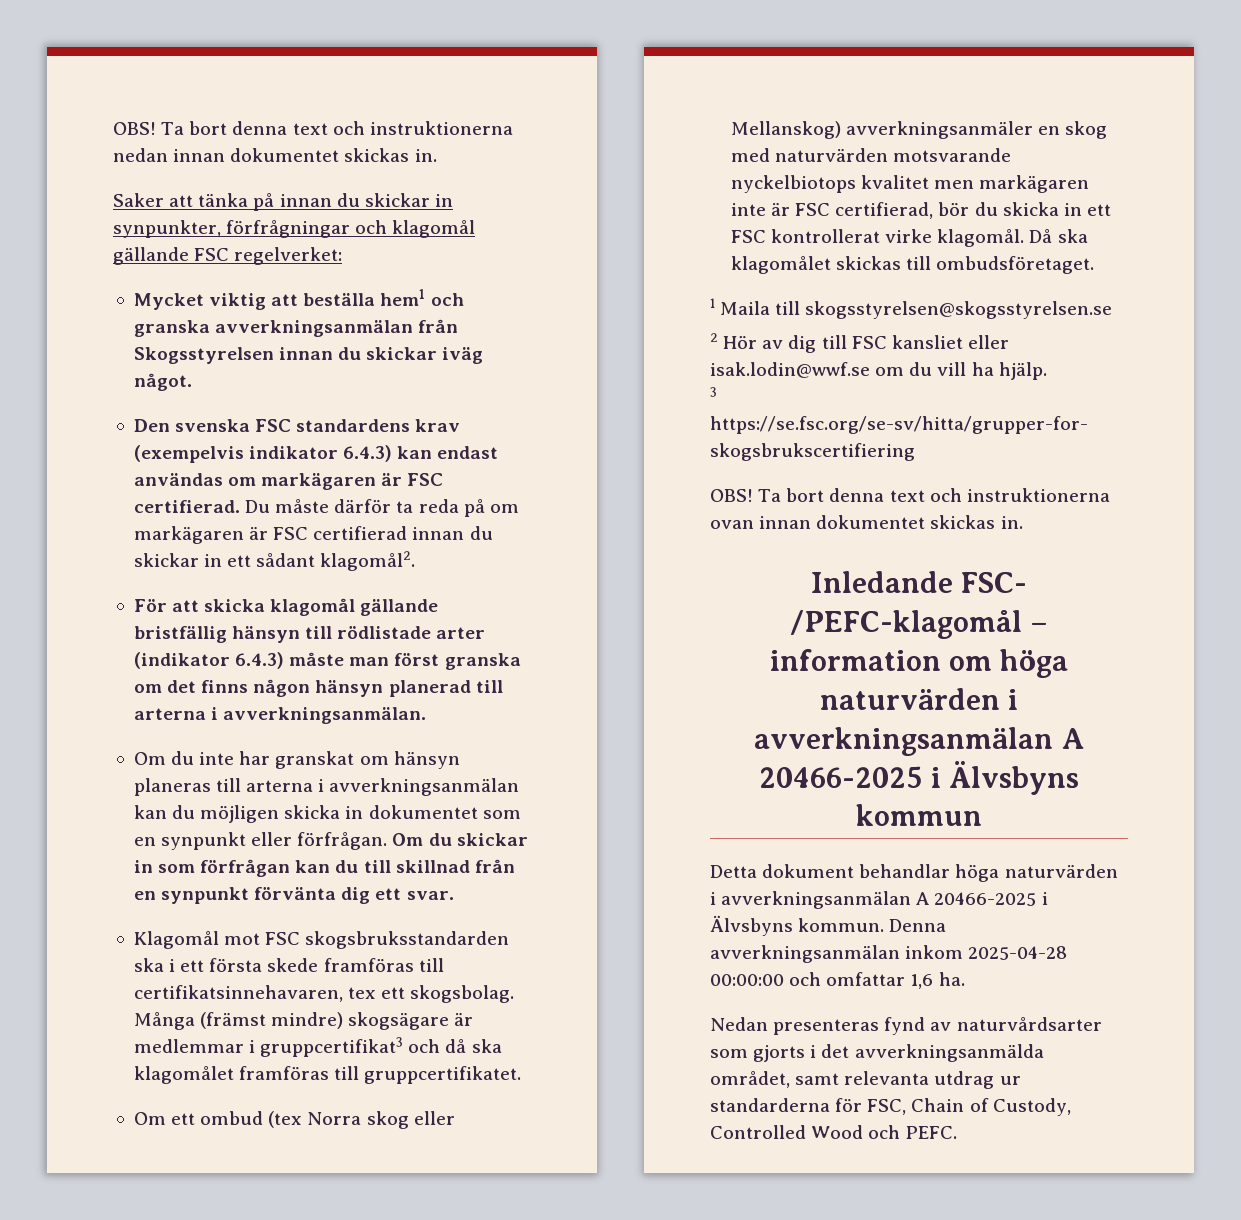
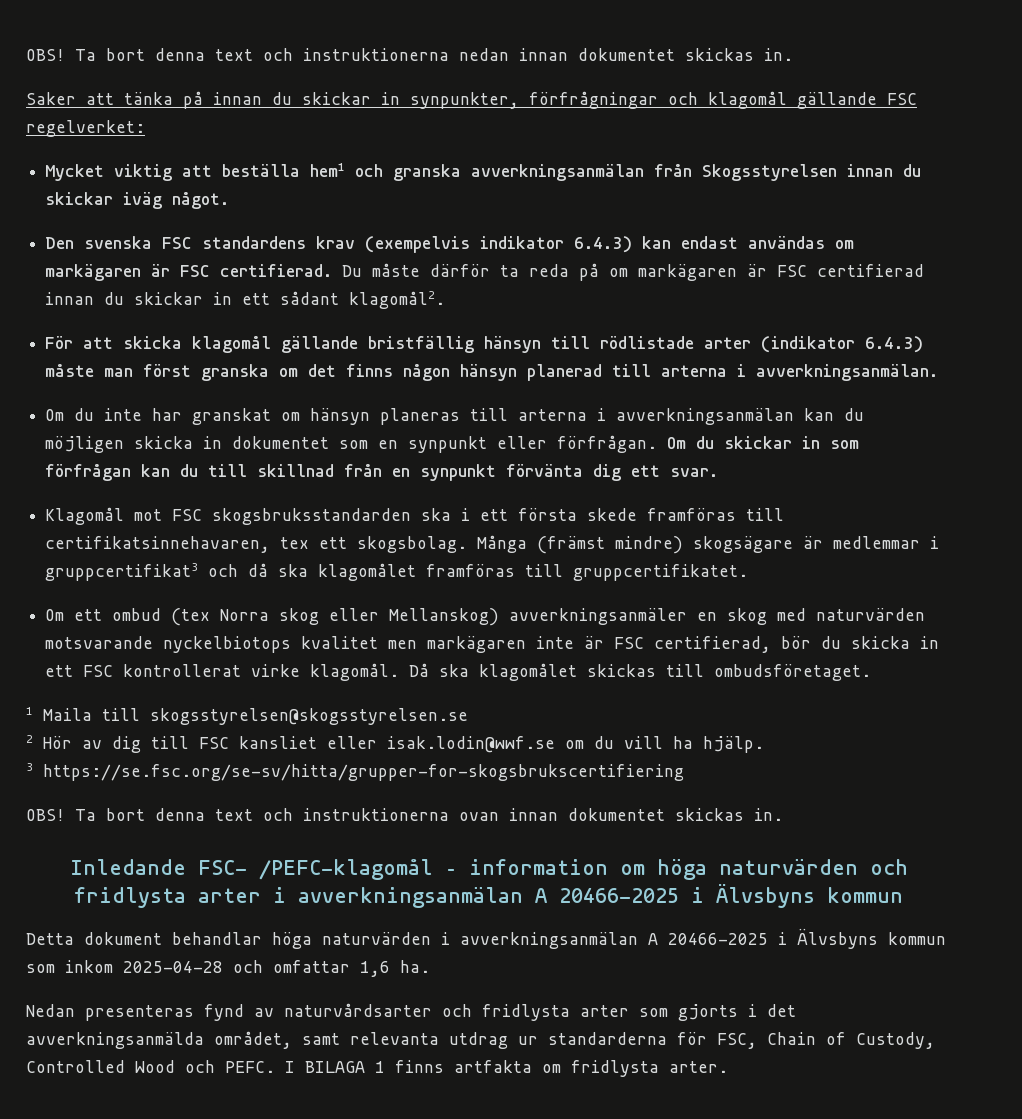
(1000, 699) none -> [869,859,908,875] [74,887,261,908] och fridlysta arter
[798,918,947,932] [710,945,900,963] kommun. Denna avverkningsanmälan -> [888,932,946,945] [26,964,55,973] kommun som
[710,974,784,986] 00:00:00 -> (223, 967) none
(1102, 1024) none -> [442,1004,629,1021] och fridlysta arter
(958, 1132) none -> [285,1060,728,1077] I BILAGA 1 finns artfakta om fridlysta arter.

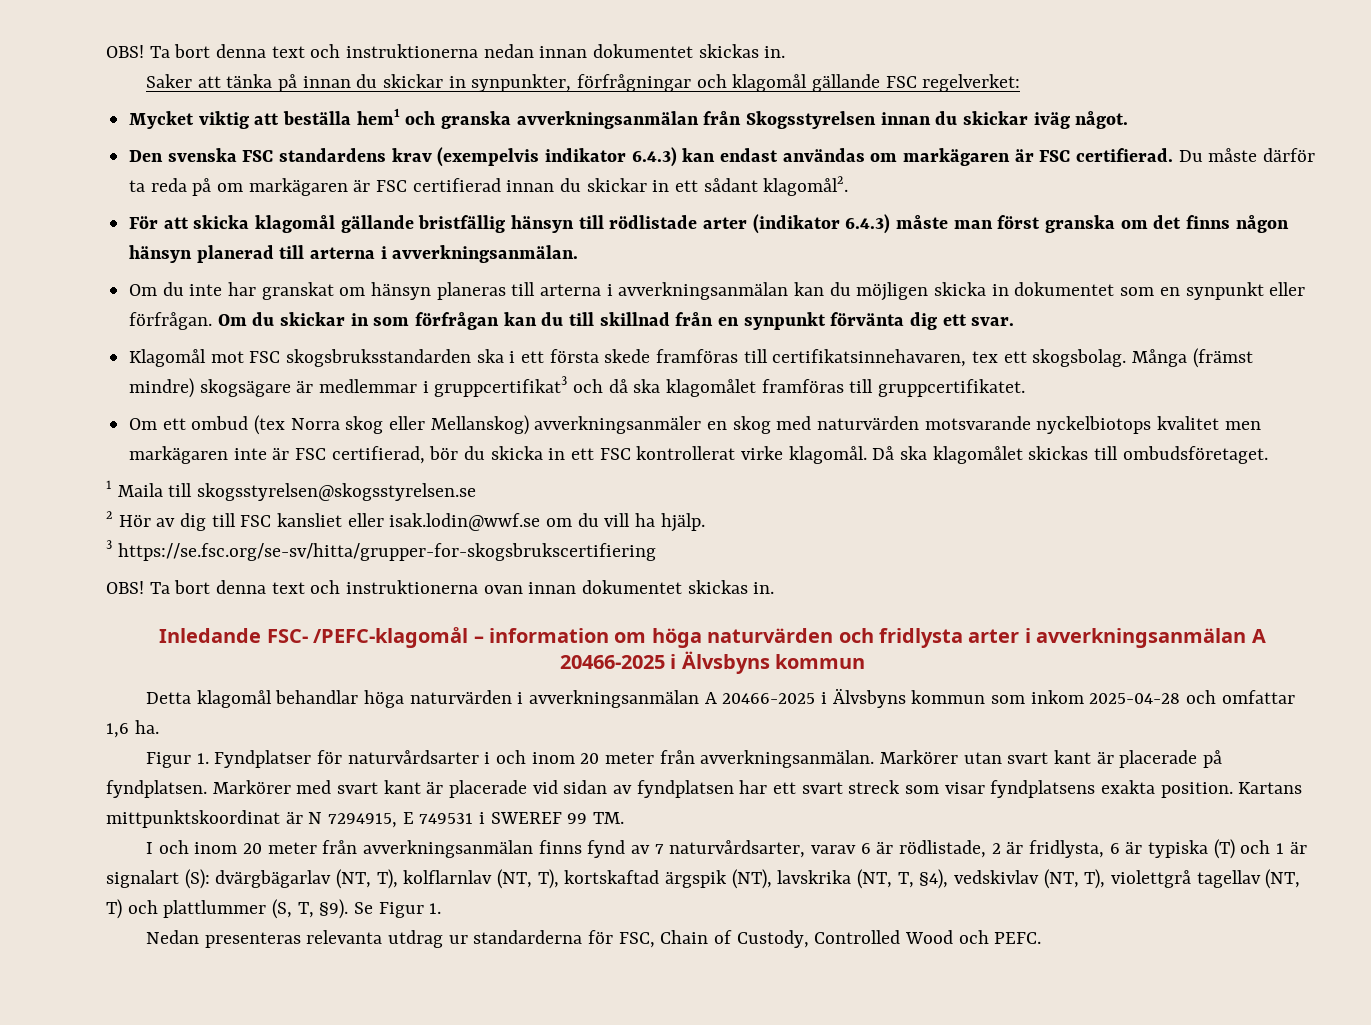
[84,932,162,945] dokument -> [196,690,272,708] klagomål
[26,1003,796,1021] [26,1031,340,1049] Nedan presenteras fynd av naturvårdsarter och fridlysta arter som gjorts i det avverkningsanmälda området, samt -> [146,750,1223,768] [106,780,1303,798] [106,810,625,828] [146,839,1307,859] [106,869,1301,889] [106,899,442,919] [146,930,301,948] Figur 1. Fyndplatser för naturvårdsarter i och inom 20 meter från avverkningsanmälan. Markörer utan svart kant är placerade på fyndplatsen. Markörer med svart kant är placerade vid sidan av fyndplatsen har ett svart streck som visar fyndplatsens exakta position. Kartans mittpunktskoordinat är N 7294915, E 749531 i SWEREF 99 TM. // I och inom 20 meter från avverkningsanmälan finns fynd av 7 naturvårdsarter, varav 6 är rödlistade, 2 är fridlysta, 6 är typiska (T) och 1 är signalart (S): dvärgbägarlav (NT, T), kolflarnlav (NT, T), kortskaftad ärgspik (NT), lavskrika (NT, T, §4), vedskivlav (NT, T), violettgrå tagellav (NT, T) och plattlummer (S, T, §9). Se Figur 1. // Nedan presenteras
[285,1060,728,1077] I BILAGA 1 finns artfakta om fridlysta arter. -> (1042, 938) none

